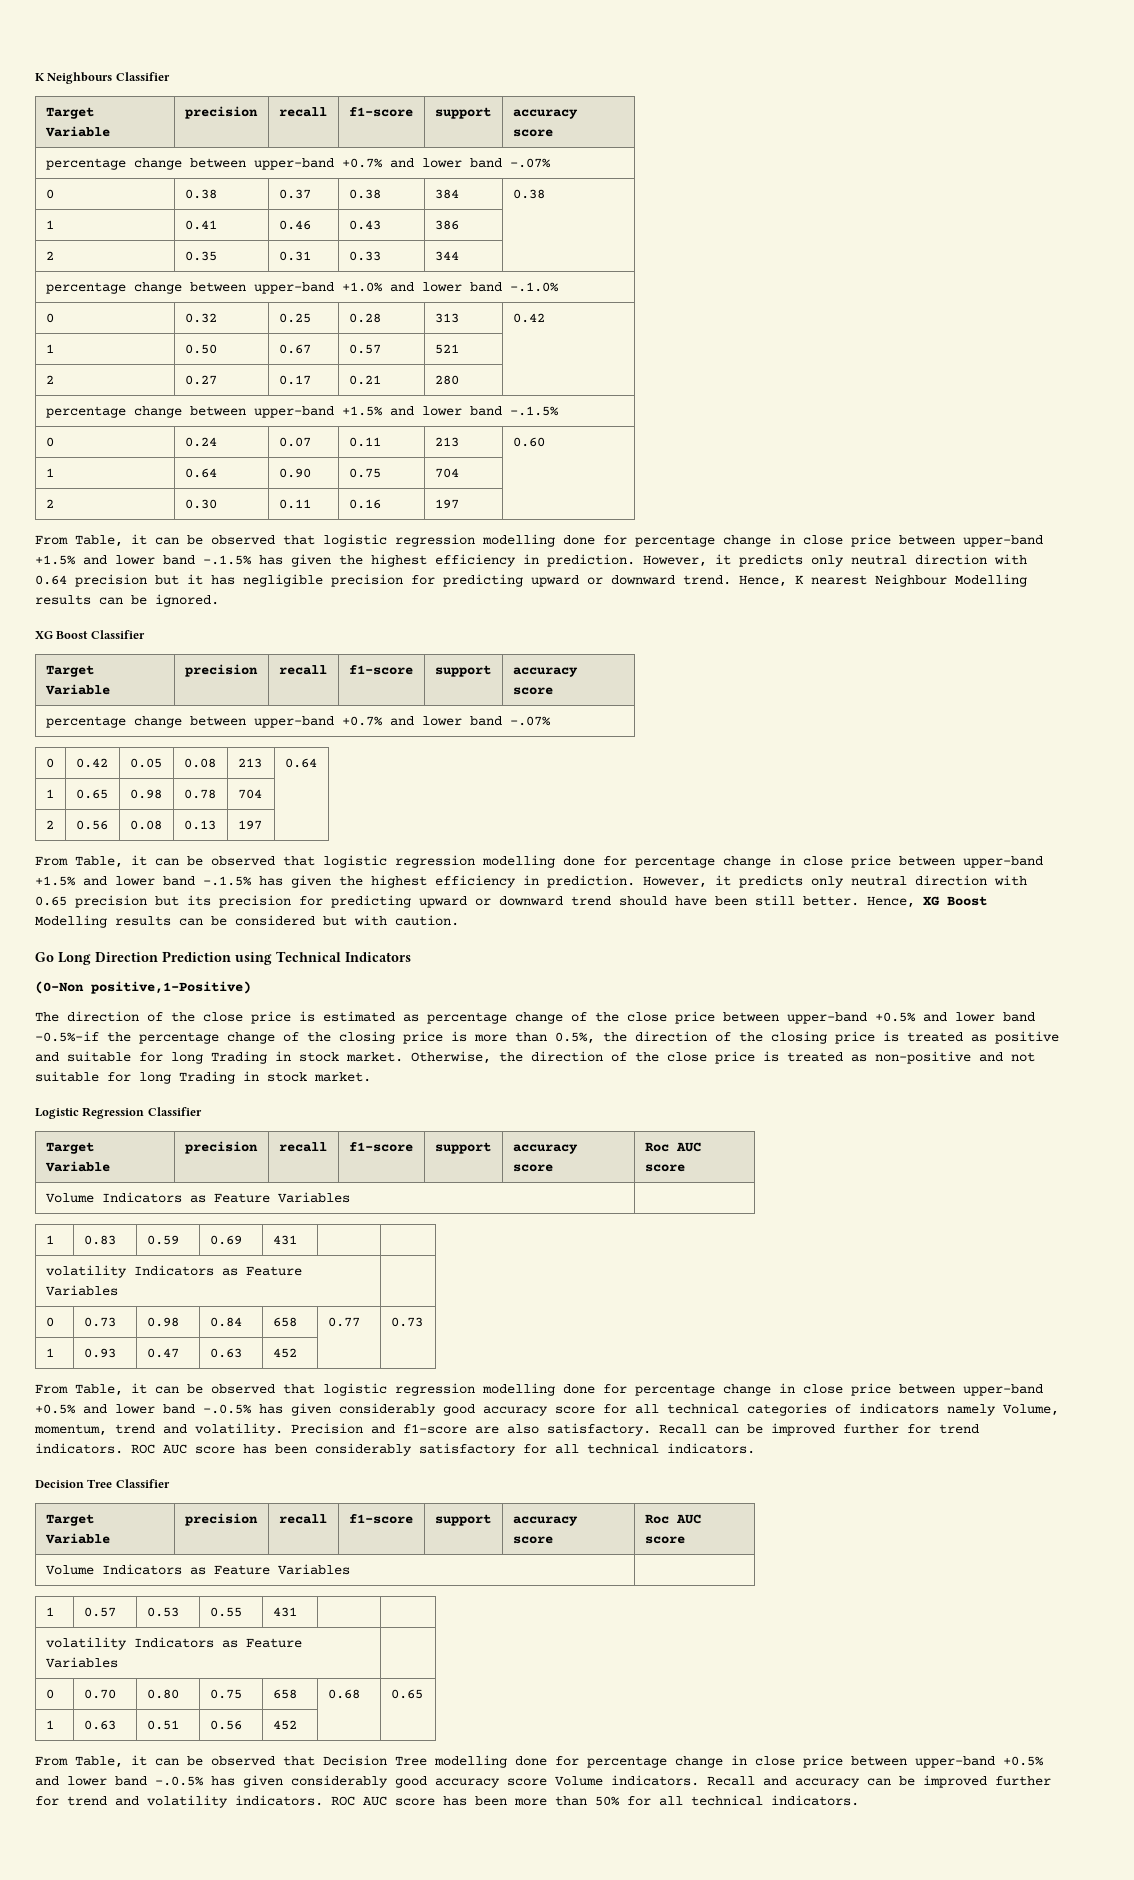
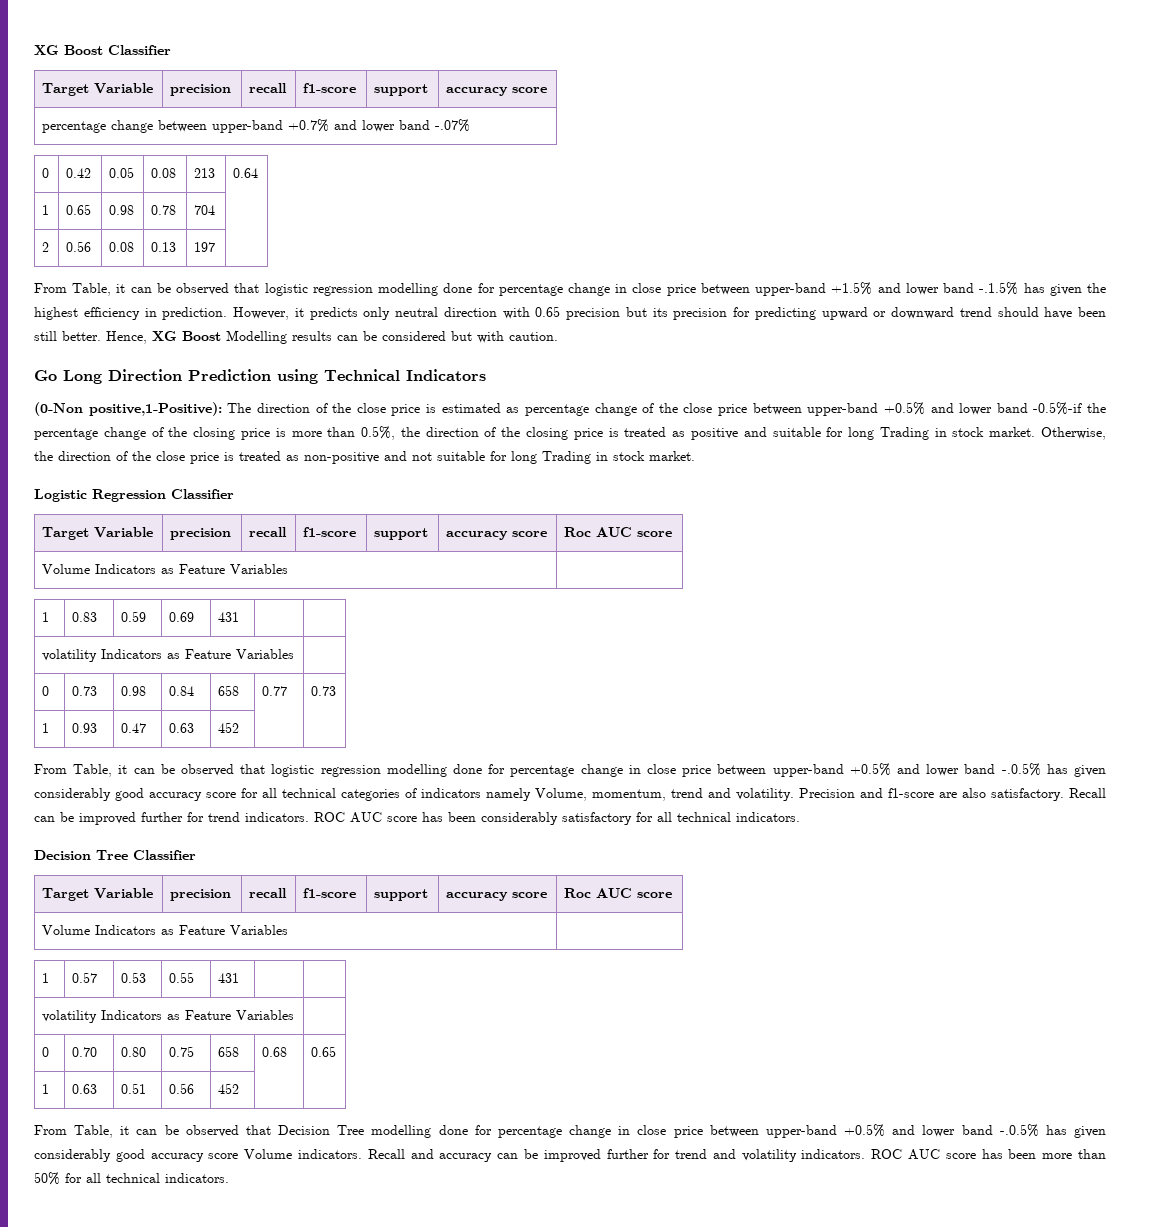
[35,72,170,84] [45,107,94,119] [44,126,110,137] [184,106,258,119] [278,107,327,117] [348,107,413,117] [434,107,491,119] [512,109,578,119] [512,129,553,137] [45,158,551,170] [45,189,54,199] [184,189,217,199] [278,189,311,199] [348,189,381,199] [434,189,459,199] [512,189,545,199] [45,220,54,229] [184,220,217,230] [278,220,311,230] [348,220,381,230] [434,220,459,230] [45,251,54,260] [184,251,217,261] [278,251,311,261] [348,251,381,261] [434,251,459,261] [45,282,559,294] [45,313,54,323] [184,313,217,323] [278,313,311,323] [348,313,381,323] [434,313,459,323] [512,313,545,323] [45,344,54,353] [184,344,217,354] [278,344,311,354] [348,344,381,354] [434,344,459,354] [45,375,54,384] [184,375,217,385] [278,375,311,385] [348,375,381,385] [434,375,459,385] [45,406,559,418] [45,437,54,447] [184,437,217,447] [278,437,311,447] [348,437,381,447] [434,437,459,447] [512,437,545,447] [45,468,54,477] [184,468,217,478] [278,468,311,478] [348,468,381,478] [434,468,459,478] [45,499,54,508] [184,499,217,509] [278,499,311,509] [348,499,381,509] [434,499,459,509] [35,534,1043,547] [35,554,1027,567] [35,574,1027,587] [35,594,219,607] K Neighbours Classifier // Target Variable | precision | recall | f1-score | support | accuracy score // percentage change between upper-band +0.7% and lower band -.07% // 0 | 0.38 | 0.37 | 0.38 | 384 | 0.38 // 1 | 0.41 | 0.46 | 0.43 | 386 | // 2 | 0.35 | 0.31 | 0.33 | 344 | // percentage change between upper-band +1.0% and lower band -.1.0% // 0 | 0.32 | 0.25 | 0.28 | 313 | 0.42 // 1 | 0.50 | 0.67 | 0.57 | 521 | // 2 | 0.27 | 0.17 | 0.21 | 280 | // percentage change between upper-band +1.5% and lower band -.1.5% // 0 | 0.24 | 0.07 | 0.11 | 213 | 0.60 // 1 | 0.64 | 0.90 | 0.75 | 704 | // 2 | 0.30 | 0.11 | 0.16 | 197 | // From Table, it can be observed that logistic regression modelling done for percentage change in close price between upper-band +1.5% and lower band -.1.5% has given the highest efficiency in prediction. However, it predicts only neutral direction with 0.64 precision but it has negligible precision for predicting upward or downward trend. Hence, K nearest Neighbour Modelling results can be ignored. // -> (34, 50) none
[91,981,251,994] positive,1-Positive) // -> [88,402,222,416] positive,1-Positive):

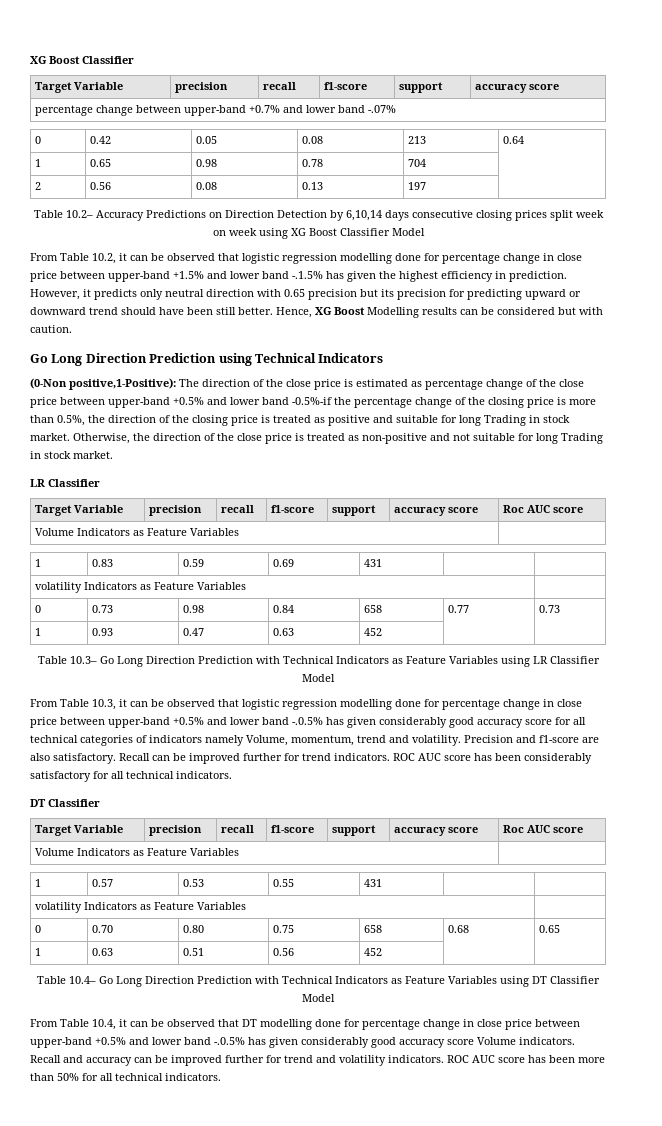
[34,283,112,296] // From Table, -> [33,210,604,221] [212,228,425,239] [30,253,116,264] // Table 10.2– Accuracy Predictions on Direction Detection by 6,10,14 days consecutive closing prices split week on week using XG Boost Classifier Model // From Table 10.2,
[34,489,166,502] Logistic Regression -> [30,479,45,487] LR
[34,764,113,777] // From Table, -> [37,656,600,667] [302,674,335,682] [30,699,116,710] // Table 10.3– Go Long Direction Prediction with Technical Indicators as Feature Variables using LR Classifier Model // From Table 10.3,
[34,850,128,860] Decision Tree -> [30,799,46,807] DT
[34,1125,365,1138] // From Table, it can be observed that Decision Tree -> [37,976,600,987] [302,994,335,1002] [30,1019,257,1030] // Table 10.4– Go Long Direction Prediction with Technical Indicators as Feature Variables using DT Classifier Model // From Table 10.4, it can be observed that DT

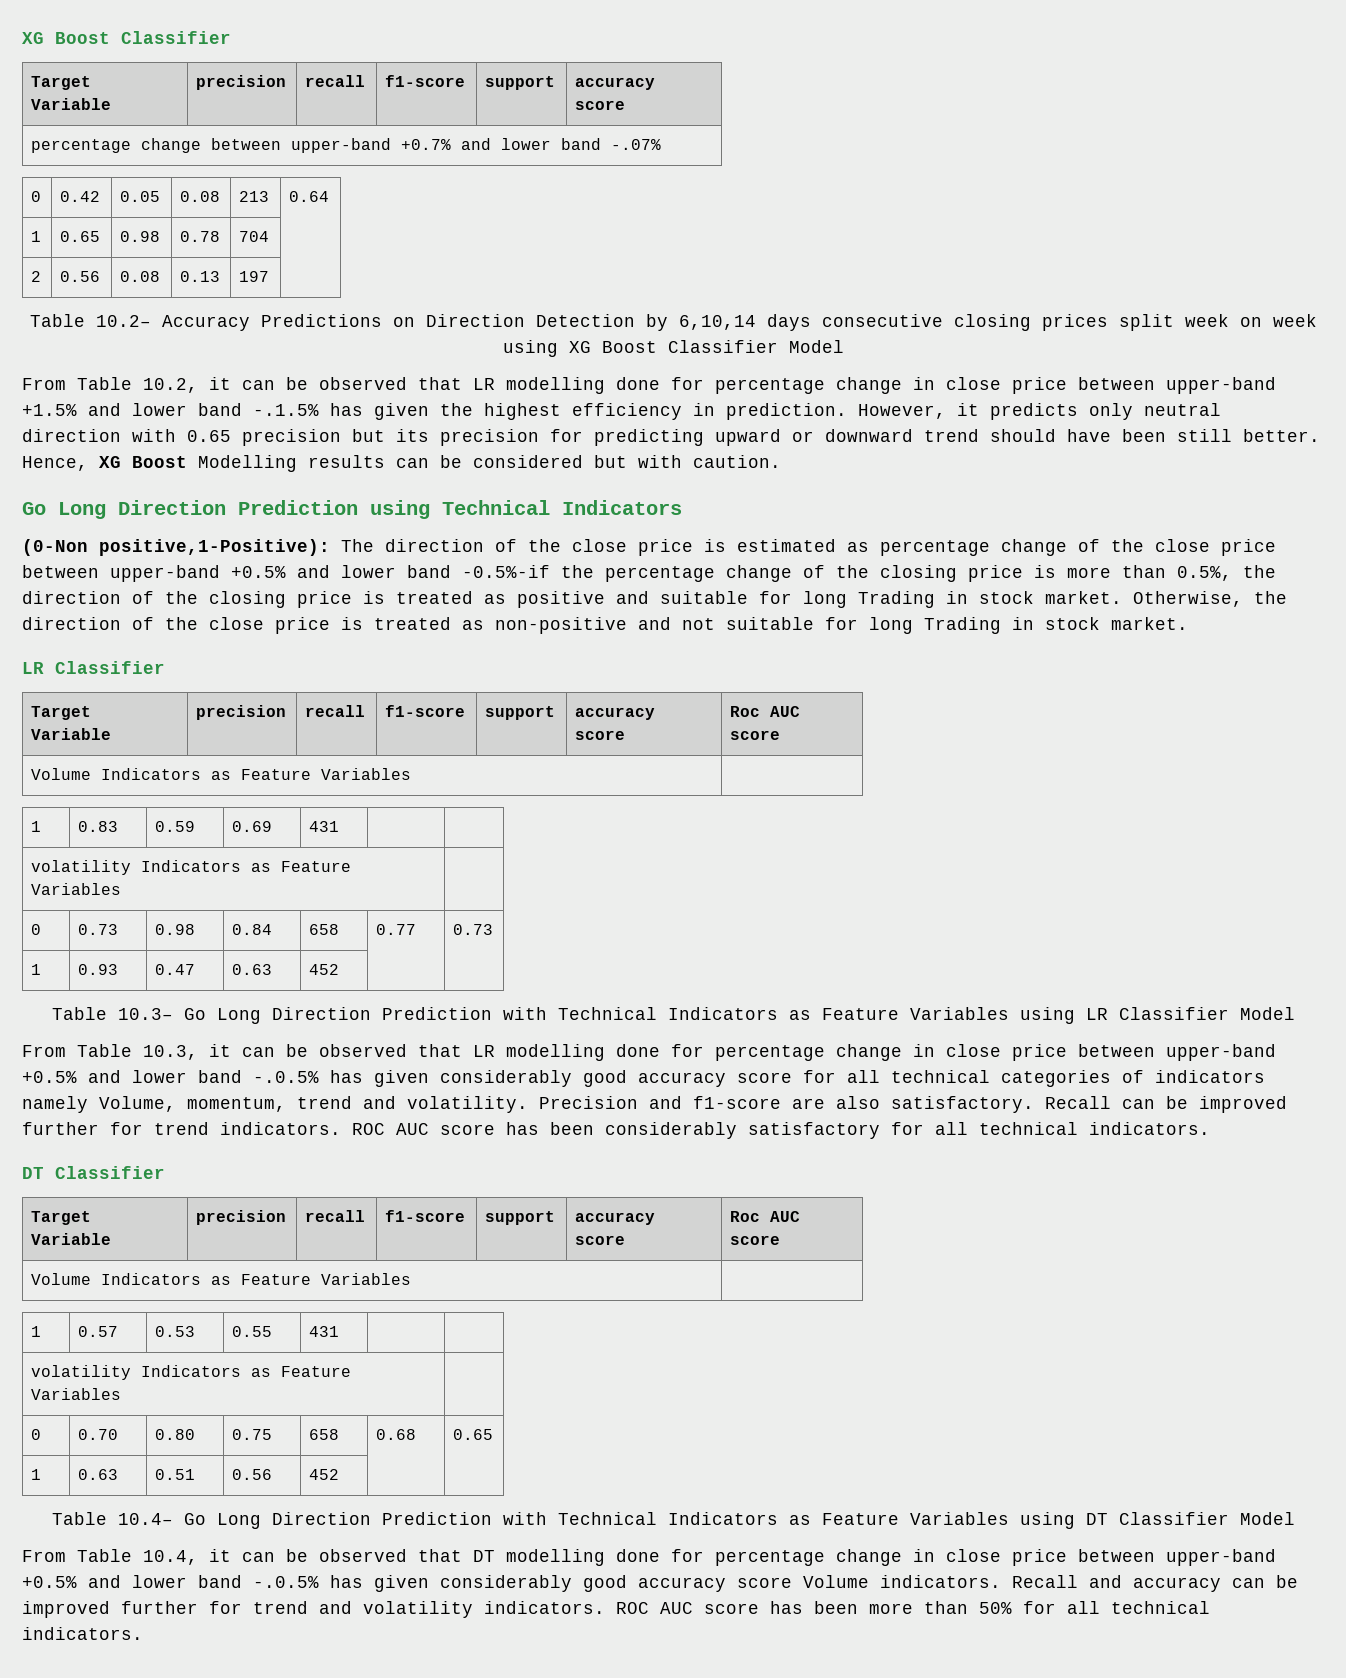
[242,253,337,264] logistic regression -> [473,378,495,390] LR
[242,699,337,710] logistic regression -> [473,1045,495,1057] LR

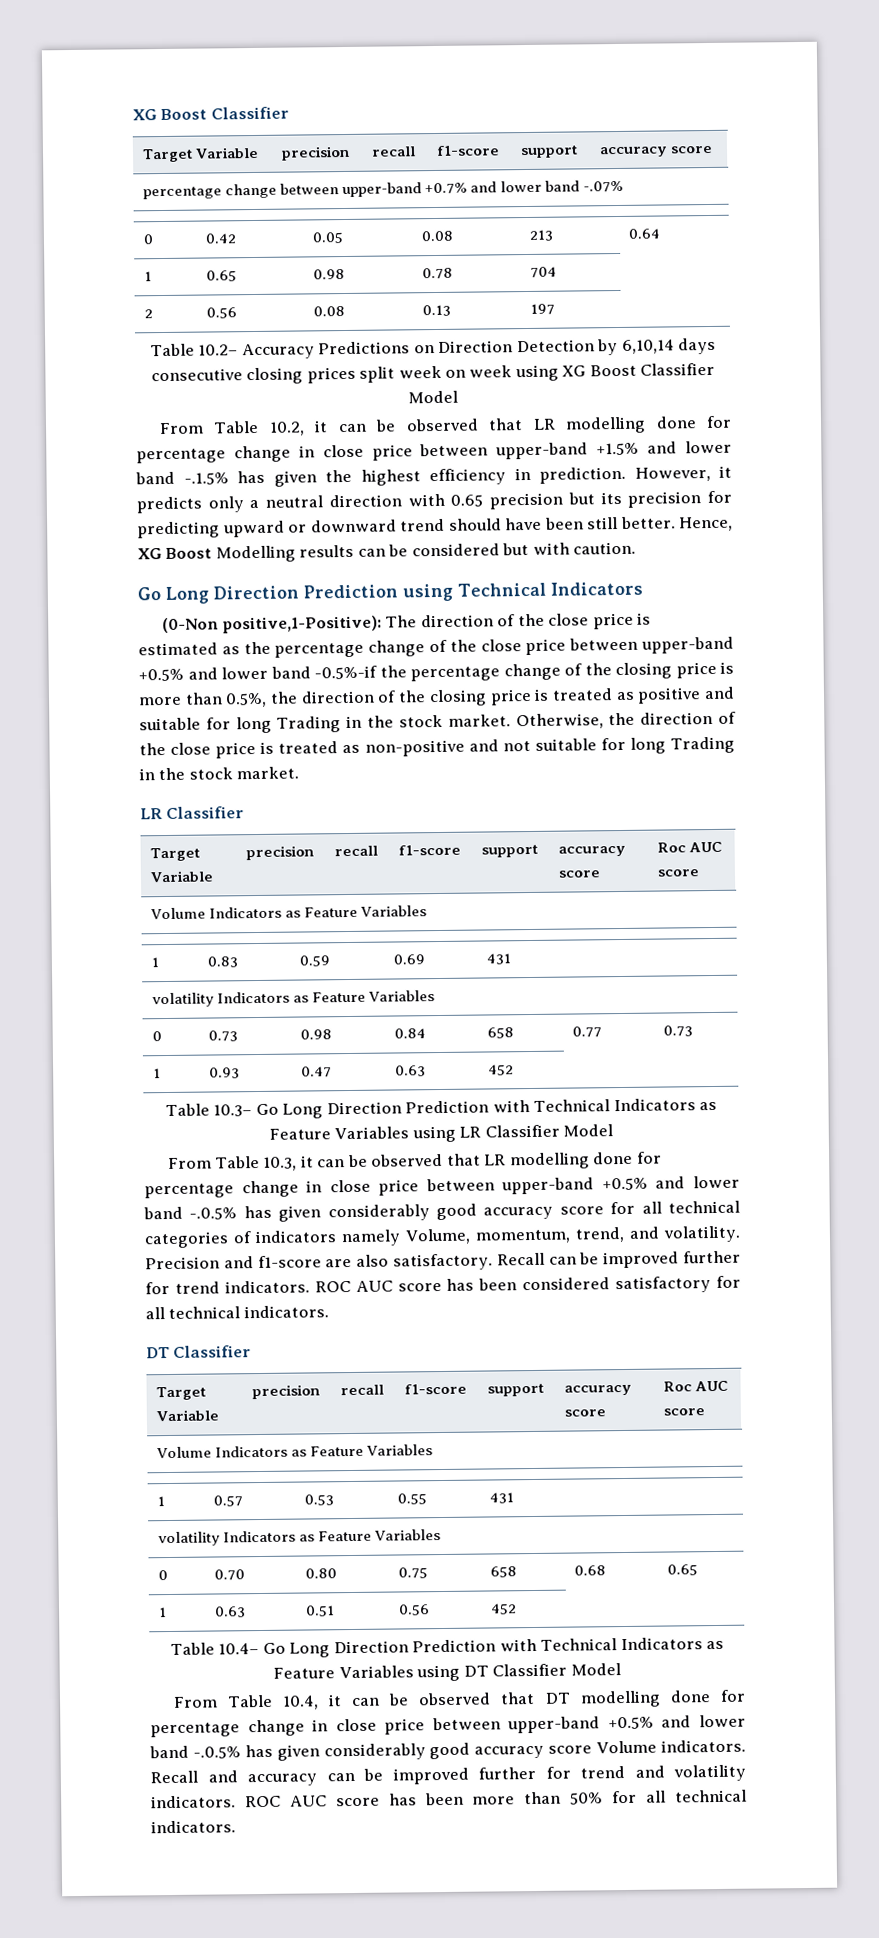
(1133, 411) none -> [249,499,260,509] a
(869, 547) none -> [243,641,271,655] the
(968, 597) none -> [367,715,395,728] the
(1034, 623) none -> [158,767,186,781] the
[297,1096,352,1109] trend -> [574,1226,625,1243] trend,
[605,1122,737,1139] considerably -> [522,1277,611,1291] considered

